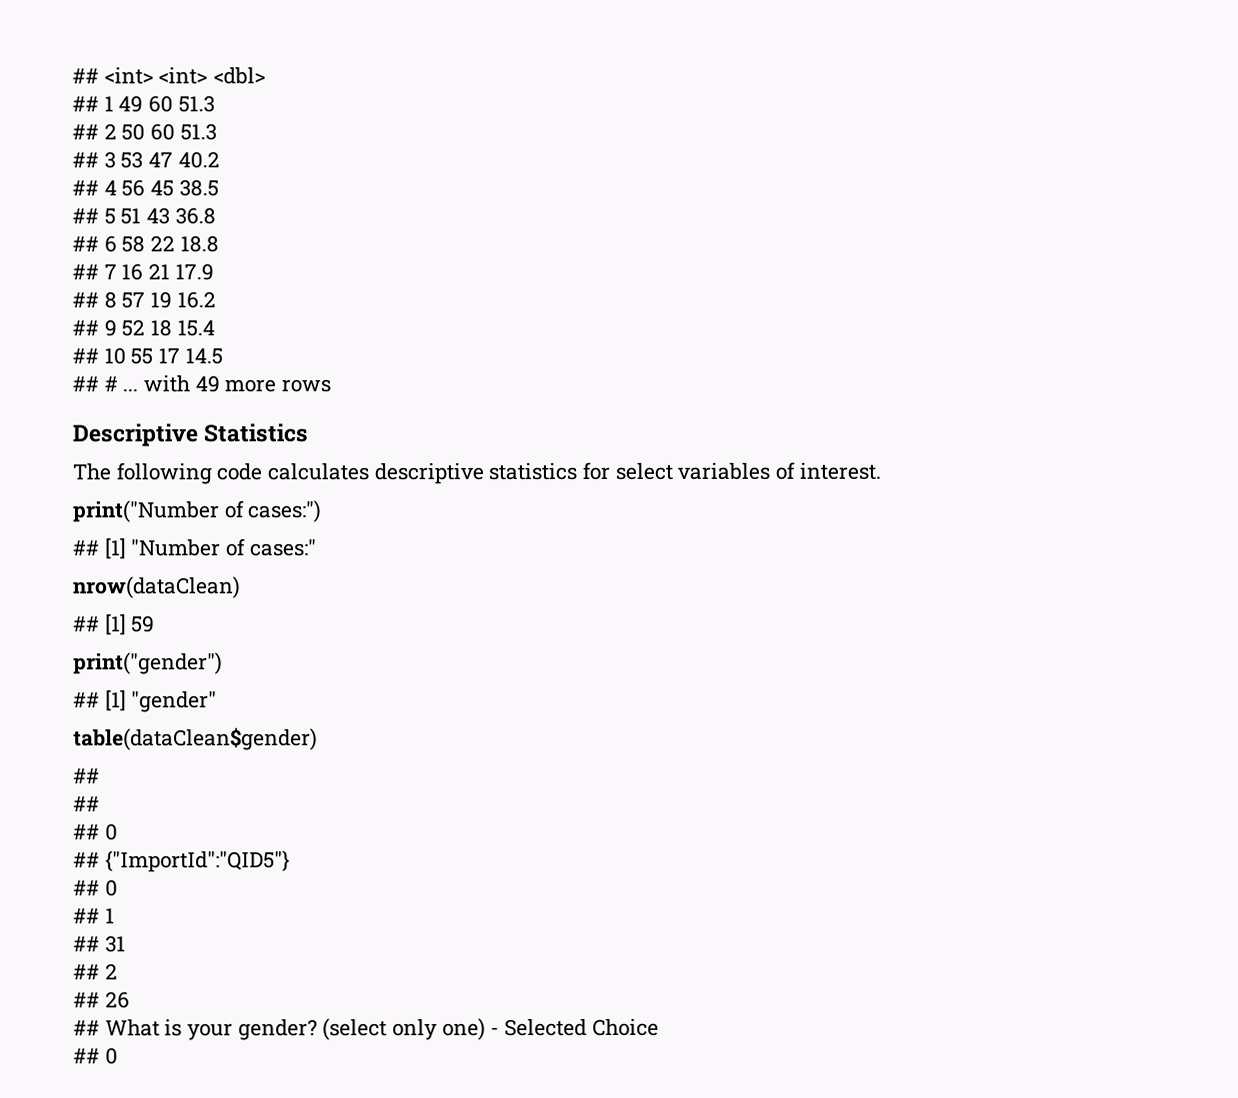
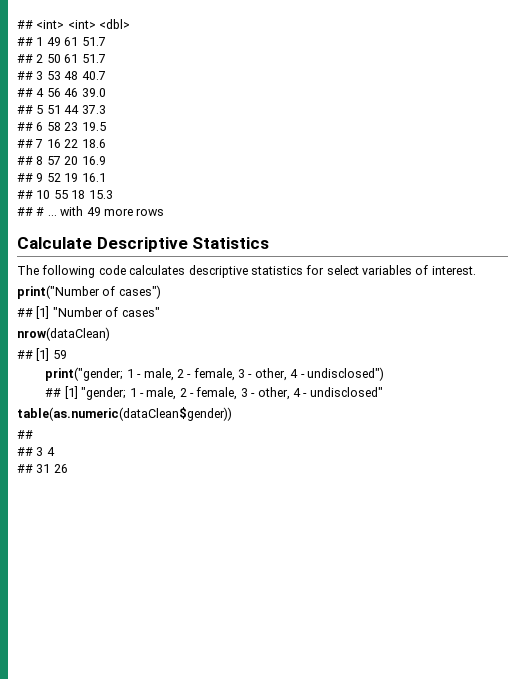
[148,95,215,113] 60 51.3 -> [64,37,106,46] 61 51.7
[150,123,217,141] 60 51.3 -> [64,54,106,63] 61 51.7
[148,151,220,169] 47 40.2 -> [64,71,106,80] 48 40.7
[150,179,219,197] 45 38.5 -> [64,88,106,97] 46 39.0
[146,207,216,225] 43 36.8 -> [64,105,106,114] 44 37.3
[150,235,219,253] 22 18.8 -> [64,122,106,131] 23 19.5
[148,263,214,281] 21 17.9 -> [64,139,106,148] 22 18.6
[150,291,216,309] 19 16.2 -> [64,156,106,165] 20 16.9
[150,319,215,337] 18 15.4 -> [64,173,106,182] 19 16.1
[158,348,223,365] 17 14.5 -> [71,190,113,199] 18 15.3
(332, 386) none -> [17,237,92,249] Calculate
[247,500,322,523] cases:") -> [118,285,161,299] cases")
[248,539,317,557] cases:" -> [121,307,160,317] cases"
[73,652,223,675] [73,689,218,713] [73,727,318,751] [73,768,100,784] [73,796,100,812] [73,823,118,841] [73,850,290,873] [73,879,118,897] [73,908,115,924] [73,935,126,953] [73,963,118,980] [73,991,130,1009] [73,1018,659,1041] [73,1047,118,1065] print("gender") // ## [1] "gender" // table(dataClean$gender) // ## // ## // ## 0 // ## {"ImportId":"QID5"} // ## 0 // ## 1 // ## 31 // ## 2 // ## 26 // ## What is your gender? (select only one) - Selected Choice // ## 0 -> [45,367,384,381] [45,386,383,400] [17,407,232,421] [17,430,33,439] [17,447,55,456] [17,464,68,473] print("gender; 1 - male, 2 - female, 3 - other, 4 - undisclosed") // ## [1] "gender; 1 - male, 2 - female, 3 - other, 4 - undisclosed" // table(as.numeric(dataClean$gender)) // ## // ## 3 4 // ## 31 26

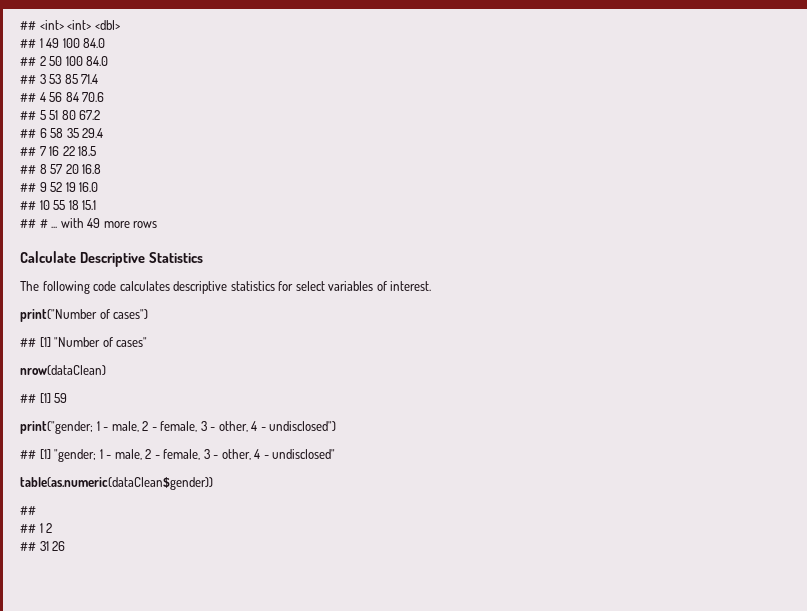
[64,37,106,46] 61 51.7 -> [62,38,106,48] 100 84.0
[64,54,106,63] 61 51.7 -> [65,56,109,66] 100 84.0
[64,71,106,80] 48 40.7 -> [64,74,99,84] 85 71.4
[64,88,106,97] 46 39.0 -> [65,92,105,102] 84 70.6
[64,105,106,114] 44 37.3 -> [61,110,101,120] 80 67.2
[64,122,106,131] 23 19.5 -> [66,128,104,138] 35 29.4
[81,139,106,148] 18.6 -> [78,146,97,156] 18.5
[81,156,106,165] 16.9 -> [82,164,102,174] 16.8
[81,173,106,182] 16.1 -> [79,182,99,192] 16.0
[88,190,113,199] 15.3 -> [82,200,97,210] 15.1
[36,447,55,456] 3 4 -> [39,523,53,533] 1 2

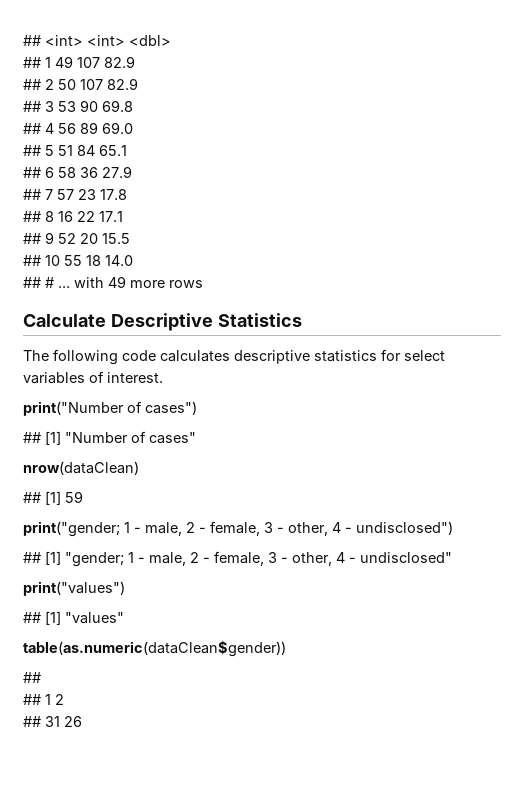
[62,38,106,48] 100 84.0 -> [77,56,135,68] 107 82.9
[65,56,109,66] 100 84.0 -> [80,78,138,90] 107 82.9
[64,74,99,84] 85 71.4 -> [80,100,133,112] 90 69.8
[65,92,105,102] 84 70.6 -> [80,122,133,134] 89 69.0
[61,110,101,120] 80 67.2 -> [77,145,127,156] 84 65.1
[66,128,104,138] 35 29.4 -> [80,166,132,178] 36 27.9
[49,146,97,156] 16 22 18.5 -> [57,189,127,200] 57 23 17.8
[50,164,102,174] 57 20 16.8 -> [58,211,123,222] 16 22 17.1
[65,182,99,192] 19 16.0 -> [80,233,130,244] 20 15.5
[82,200,97,210] 15.1 -> [105,255,133,266] 14.0
(336, 454) none -> [23,581,125,596] [23,611,124,625] // print("values") // ## [1] "values"

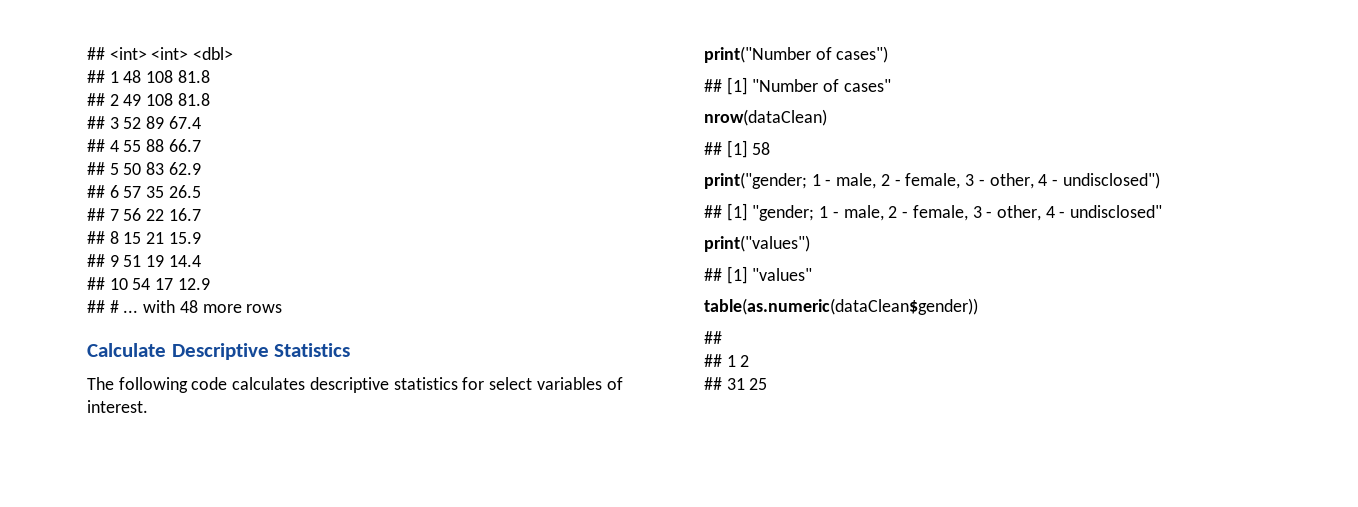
[55,56,135,68] 49 107 82.9 -> [123,70,210,83] 48 108 81.8
[58,78,138,90] 50 107 82.9 -> [123,93,210,106] 49 108 81.8
[58,100,133,112] 53 90 69.8 -> [123,116,201,129] 52 89 67.4
[58,122,133,134] 56 89 69.0 -> [123,139,201,152] 55 88 66.7
[58,145,127,156] 51 84 65.1 -> [123,162,201,175] 50 83 62.9
[58,166,132,178] 58 36 27.9 -> [123,185,201,198] 57 35 26.5
[57,189,127,200] 57 23 17.8 -> [123,208,201,221] 56 22 16.7
[58,211,123,222] 16 22 17.1 -> [123,232,201,244] 15 21 15.9
[58,233,130,244] 52 20 15.5 -> [123,255,201,267] 51 19 14.4
[64,255,133,266] 55 18 14.0 -> [132,278,210,290] 54 17 12.9
[108,276,126,288] 49 -> [179,300,198,313] 48
[65,491,83,503] 59 -> [752,142,771,155] 58
[64,716,82,727] 26 -> [749,378,768,390] 25

